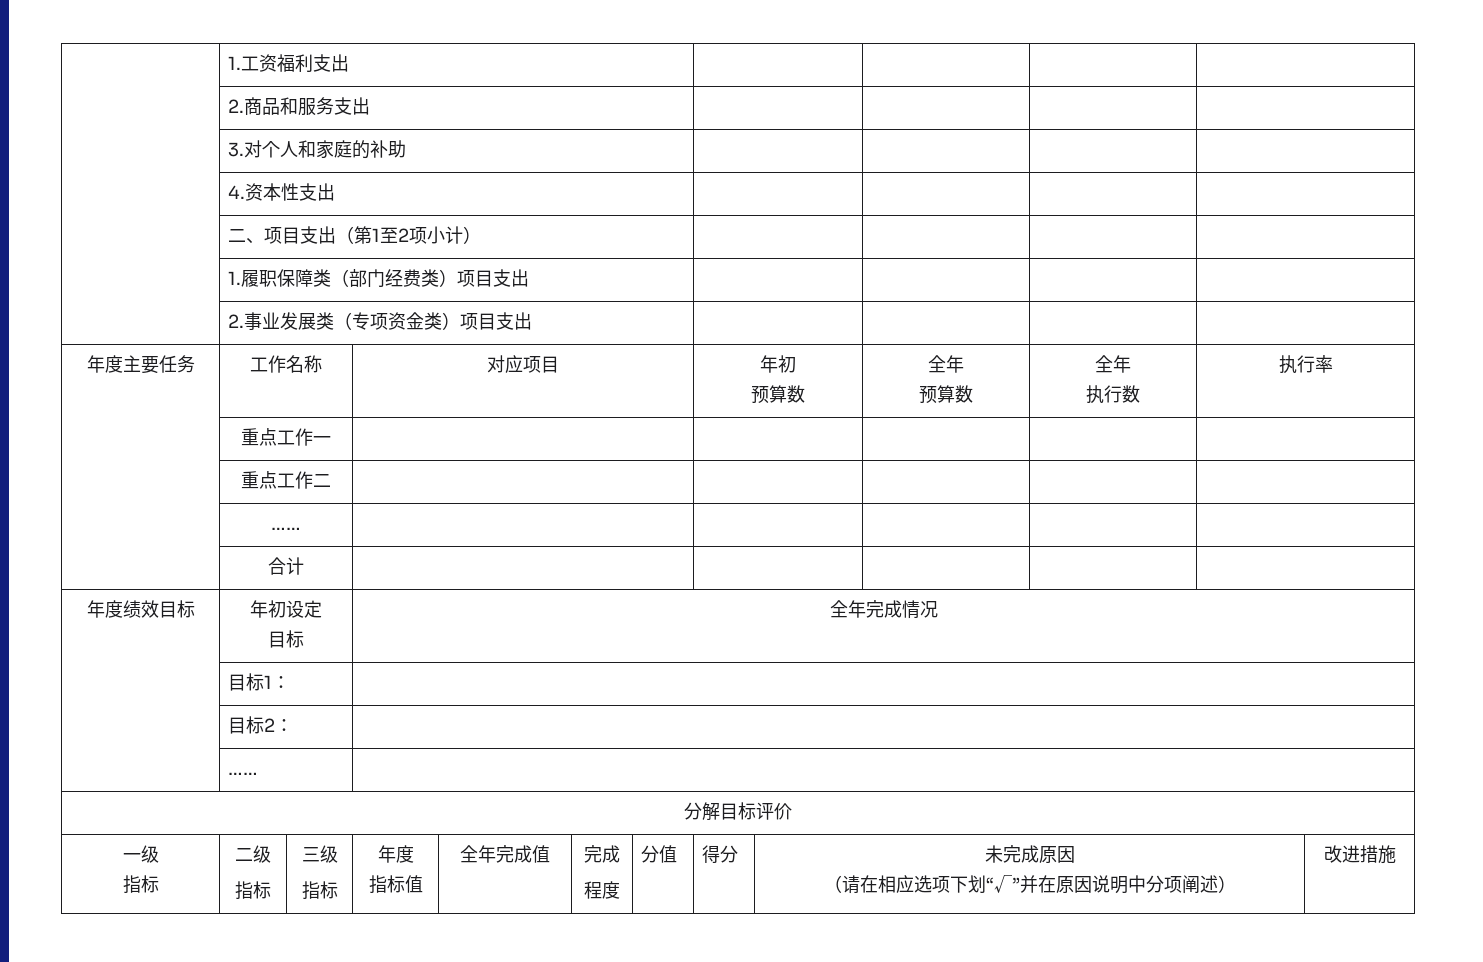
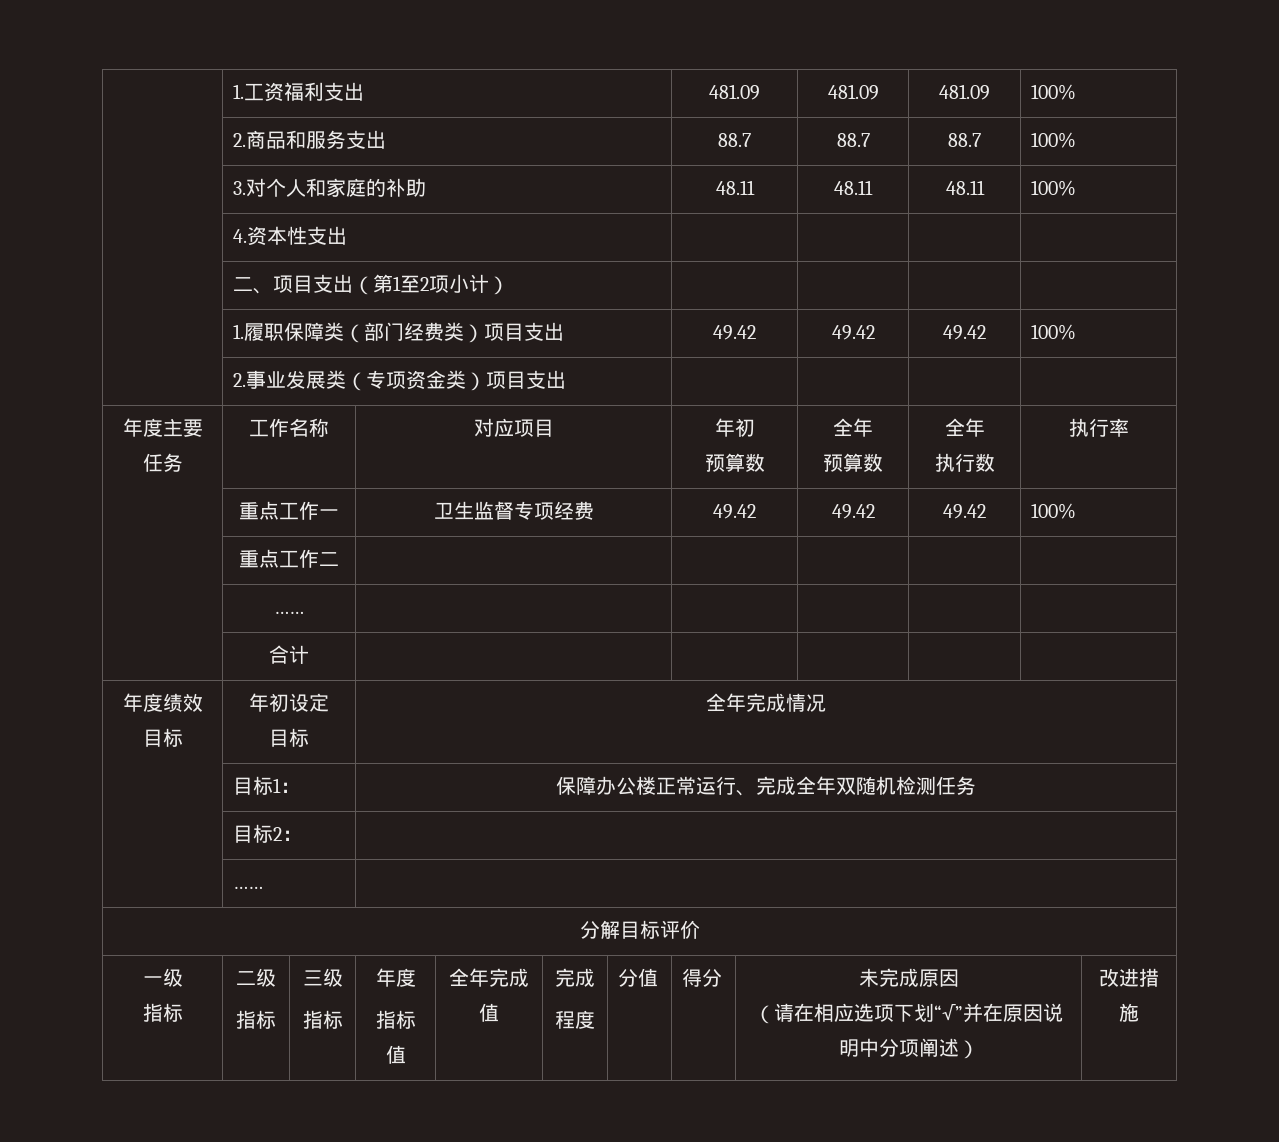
(349, 63) | | | -> [709,84,760,100] [827,84,879,100] [939,84,990,100] [1031,84,1077,100] 481.09 | 481.09 | 481.09 | 100%
(370, 106) | | | -> [718,133,751,147] [836,133,870,147] [948,133,981,147] [1031,132,1077,148] 88.7 | 88.7 | 88.7 | 100%
(406, 149) | | | -> [715,180,755,195] [834,180,873,195] [945,180,985,195] [1031,180,1077,196] 48.11 | 48.11 | 48.11 | 100%
(529, 278) | | | -> [713,325,756,340] [831,325,875,340] [943,325,986,340] [1031,324,1077,340] 49.42 | 49.42 | 49.42 | 100%
(331, 440) | | | | -> [433,501,594,520] [713,504,756,519] [831,504,875,519] [943,504,986,519] [1031,503,1077,519] 卫生监督专项经费 | 49.42 | 49.42 | 49.42 | 100%
(290, 682) none -> [556,776,976,796] 保障办公楼正常运行、完成全年双随机检测任务

